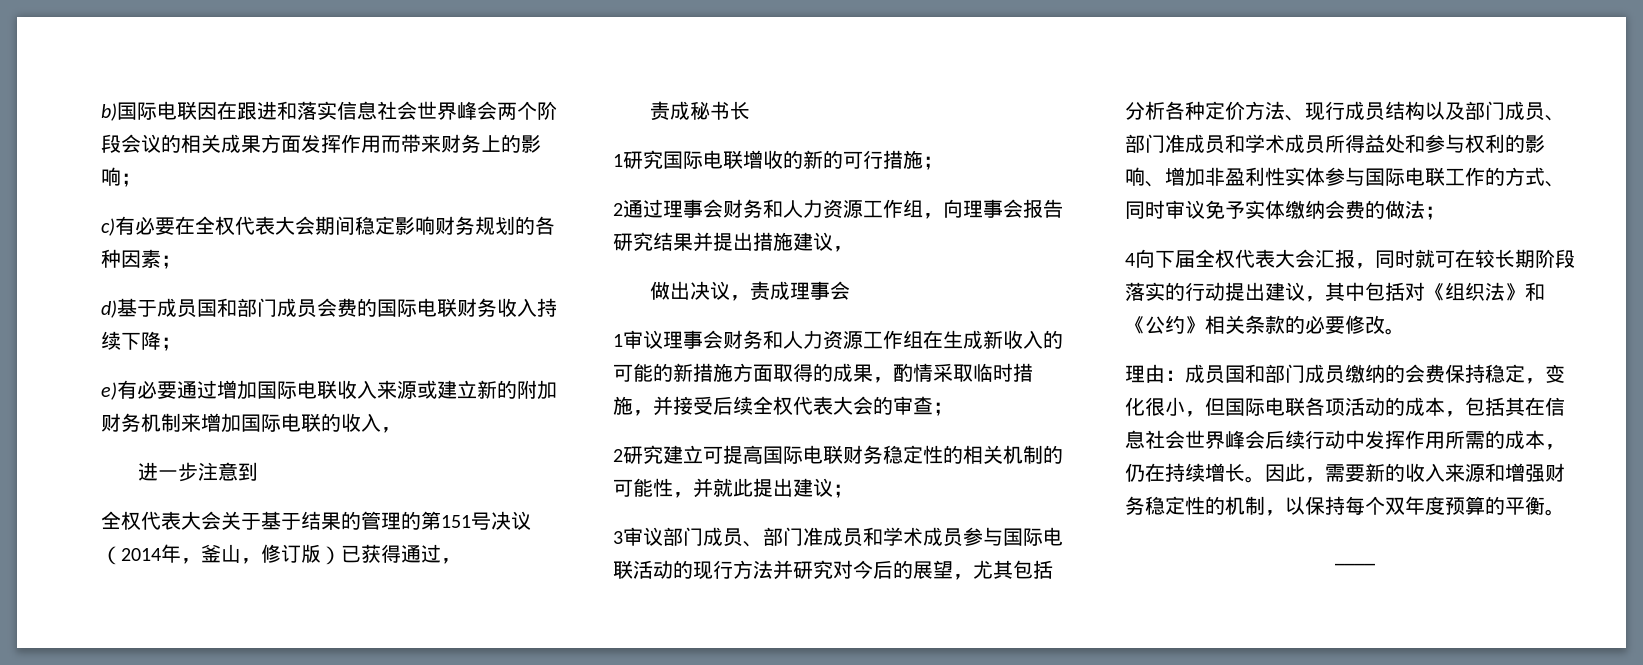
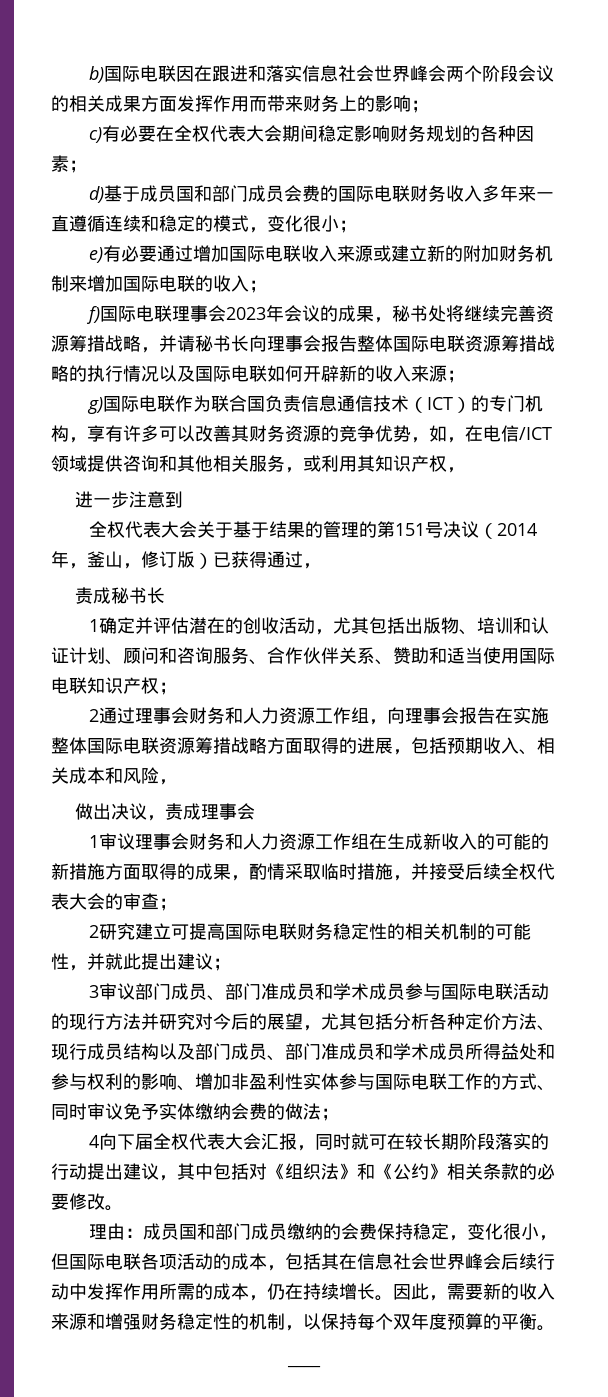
[537,298,557,317] [101,331,161,350] 持续下降 -> [481,185,554,202] [51,215,339,233] 多年来一直遵循连续和稳定的模式，变化很小
(381, 422) none -> [249,280,267,293] [85,305,554,324] [51,335,555,353] [51,365,465,383] [86,395,543,414] [51,425,552,443] [51,455,447,473] ； // f)国际电联理事会2023年会议的成果，秘书处将继续完善资源筹措战略，并请秘书长向理事会报告整体国际电联资源筹措战略的执行情况以及国际电联如何开辟新的收入来源； // g)国际电联作为联合国负责信息通信技术（ICT）的专门机构，享有许多可以改善其财务资源的竞争优势，如，在电信/ICT领域提供咨询和其他相关服务，或利用其知识产权
[623,150,923,169] 研究国际电联增收的新的可行措施 -> [98,617,549,635] [51,647,555,665] [51,677,159,694] 确定并评估潜在的创收活动，尤其包括出版物、培训和认证计划、顾问和咨询服务、合作伙伴关系、赞助和适当使用国际电联知识产权
[613,232,833,252] 研究结果并提出措施建议 -> [494,707,549,724] [51,737,555,755] [51,767,159,784] 在实施整体国际电联资源筹措战略方面取得的进展，包括预期收入、相关成本和风险

